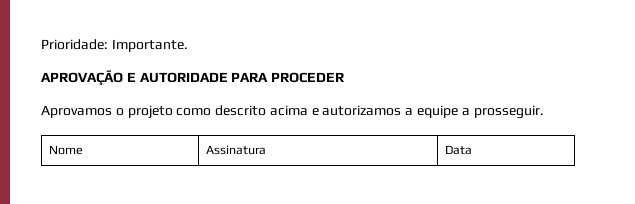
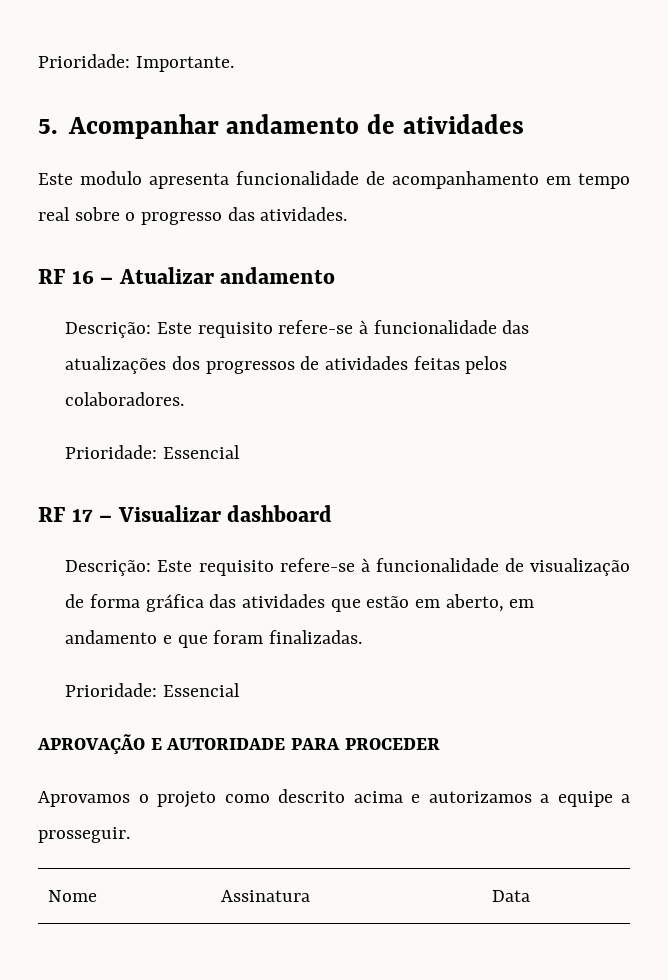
(188, 45) none -> [38,114,524,139] [38,171,630,189] [38,207,348,225] [38,267,336,284] [65,320,530,338] [65,356,508,374] [65,392,185,406] [65,445,241,459] [38,505,333,522] [65,558,630,576] [65,594,535,612] [65,630,363,648] [65,683,241,697] // 5. Acompanhar andamento de atividades // Este modulo apresenta funcionalidade de acompanhamento em tempo real sobre o progresso das atividades. // RF 16 – Atualizar andamento // Descrição: Este requisito refere-se à funcionalidade das atualizações dos progressos de atividades feitas pelos colaboradores. // Prioridade: Essencial // RF 17 – Visualizar dashboard // Descrição: Este requisito refere-se à funcionalidade de visualização de forma gráfica das atividades que estão em aberto, em andamento e que foram finalizadas. // Prioridade: Essencial

